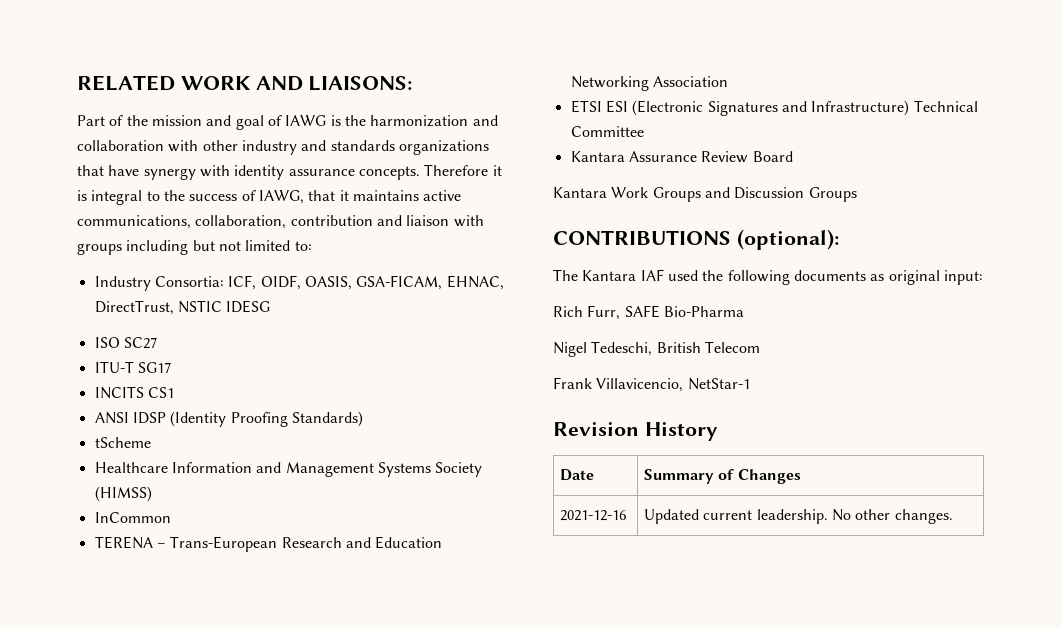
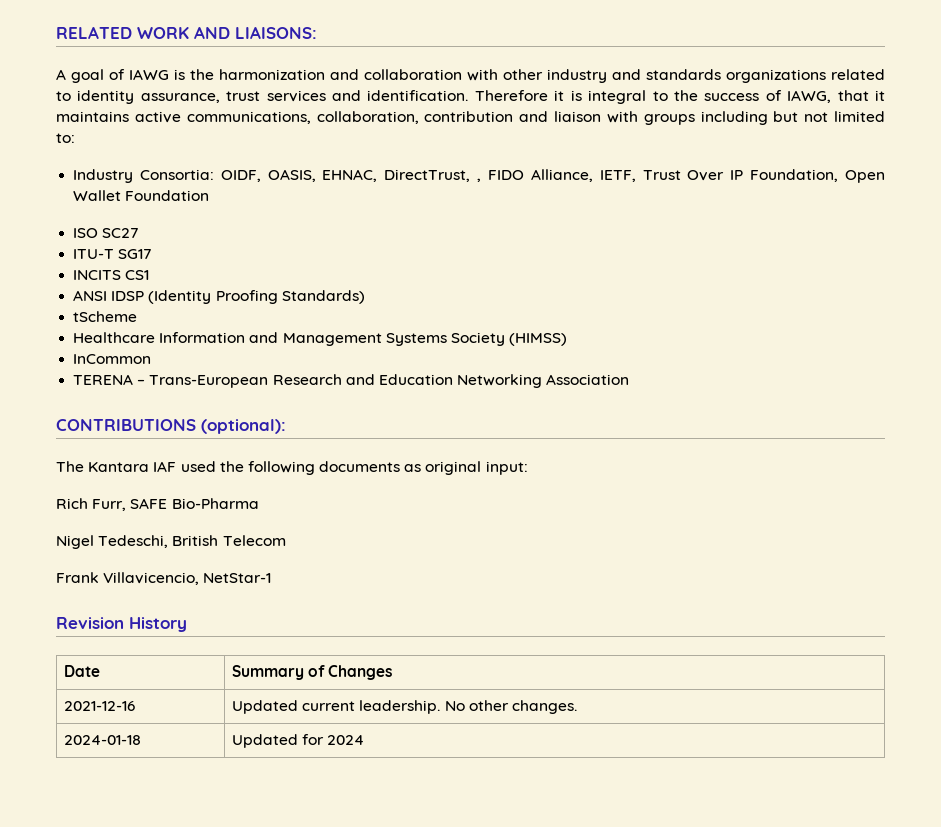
[77,115,232,126] Part of the mission and -> [56,69,66,80] A
[77,165,420,180] that have synergy with identity assurance concepts. -> [831,69,885,80] [56,90,469,104] related to identity assurance, trust services and identification.
[228,275,257,290] ICF, -> (214, 174) none
[356,275,443,290] GSA-FICAM, -> (316, 175) none
[177,300,271,313] NSTIC IDESG -> [477,169,885,183] [73,190,210,201] , FIDO Alliance, IETF, Trust Over IP Foundation, Open Wallet Foundation
[570,100,978,116] [570,126,644,137] [570,151,793,163] [553,187,857,202] // ETSI ESI (Electronic Signatures and Infrastructure) Technical Committee // Kantara Assurance Review Board // Kantara Work Groups and Discussion Groups -> (630, 379) none
(953, 516) none -> [63,735,141,745] [231,734,365,748] // 2024-01-18 | Updated for 2024

